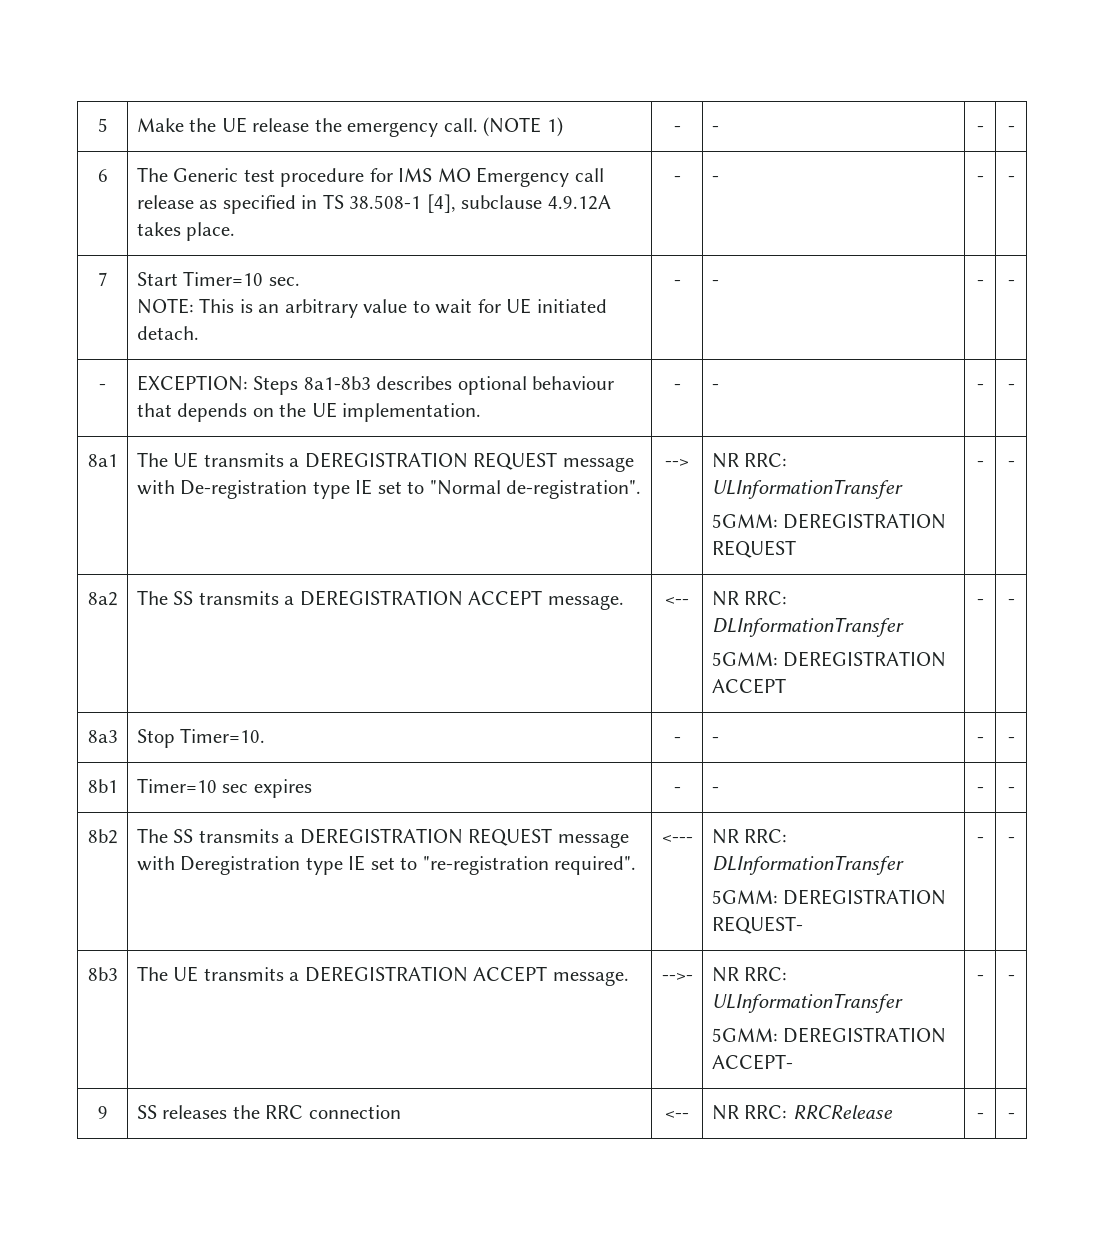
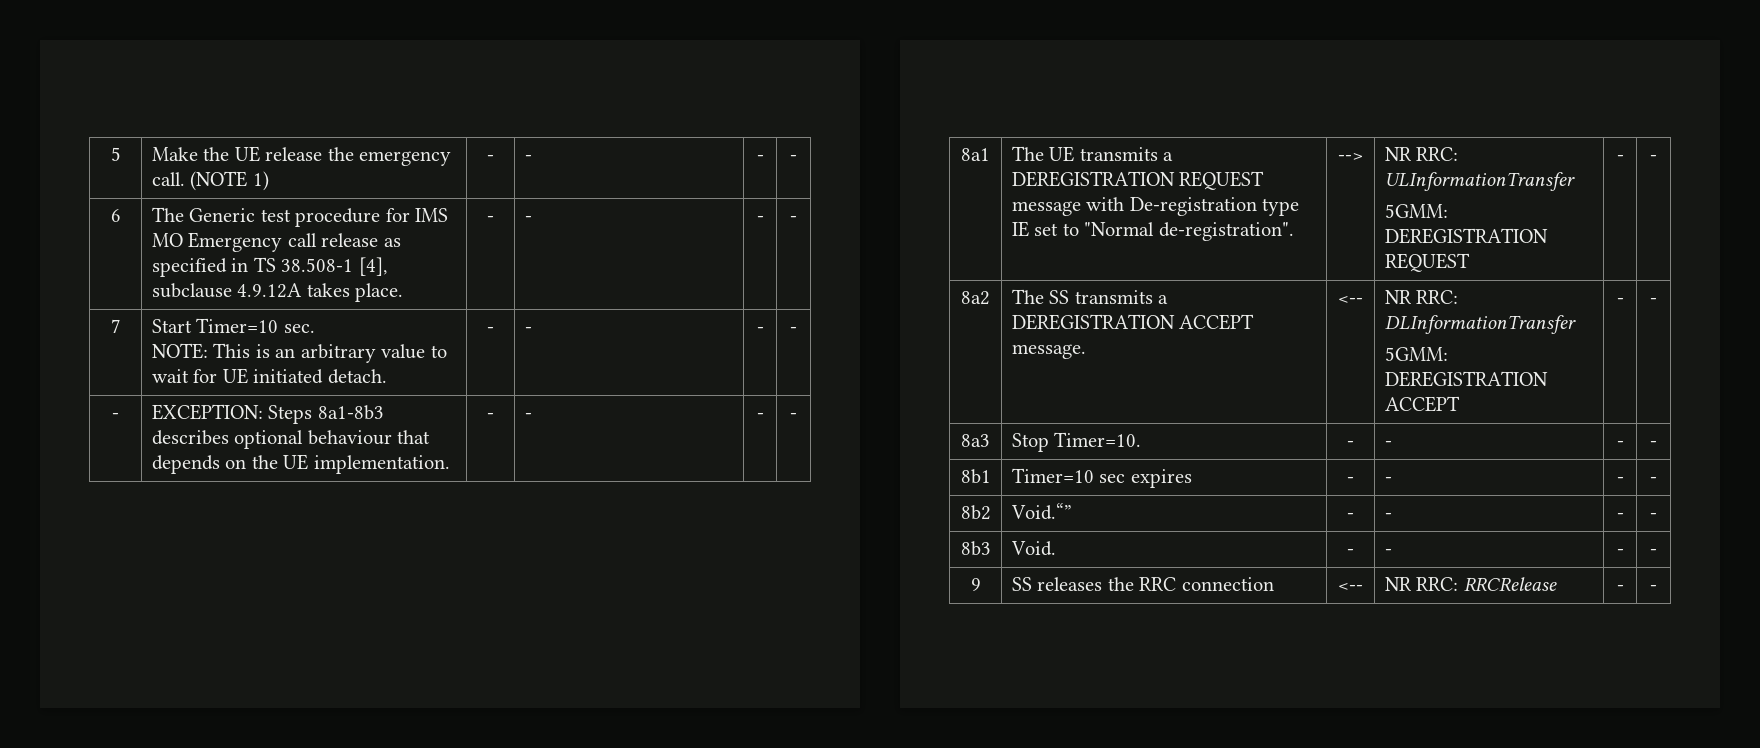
[136,828,629,848] [136,855,637,875] [661,835,693,843] [711,829,788,844] [711,855,904,875] [711,889,947,905] [711,916,803,934] [976,837,984,843] [1007,837,1015,843] [87,967,118,981] [136,966,629,986] [661,973,693,981] [711,967,788,982] [711,993,903,1013] [711,1027,947,1043] [711,1054,793,1070] The SS transmits a DEREGISTRATION REQUEST message with Deregistration type IE set to "re-registration required". | <--- | NR RRC: DLInformationTransfer // 5GMM: DEREGISTRATION REQUEST- | - | - // 8b3 | The UE transmits a DEREGISTRATION ACCEPT message. | -->- | NR RRC: ULInformationTransfer // 5GMM: DEREGISTRATION ACCEPT- -> [1010,503,1072,520] [1347,513,1354,519] [1384,513,1392,519] [1616,513,1624,519] [1650,513,1657,519] [960,541,991,556] [1010,541,1056,556] [1347,549,1354,555] [1384,549,1392,555] Void.“” | - | - | - | - // 8b3 | Void. | - | -

